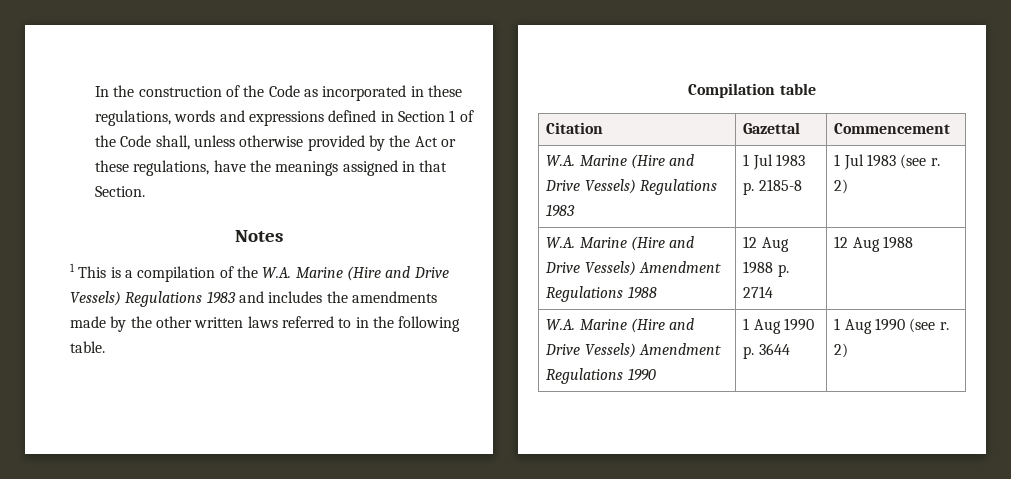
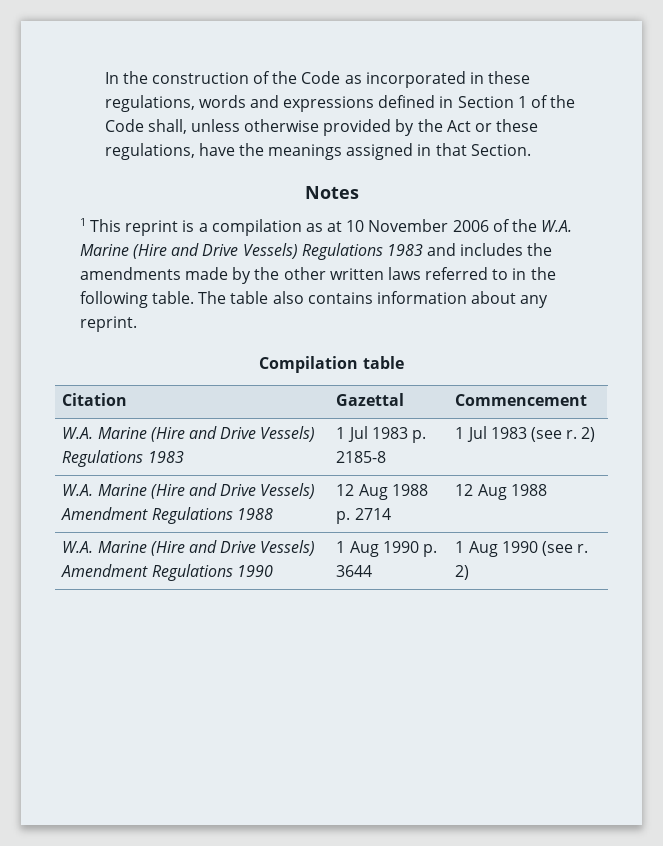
(107, 272) none -> [125,220,179,236] reprint
(216, 274) none -> [305,219,489,232] as at 10 November 2006
(106, 347) none -> [198,291,549,308] [79,316,137,332] The table also contains information about any reprint.

